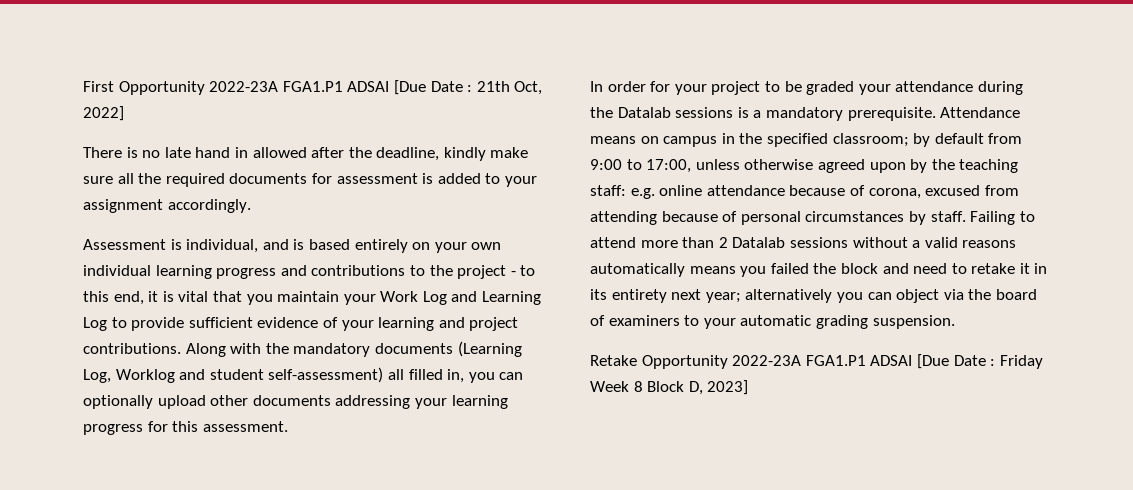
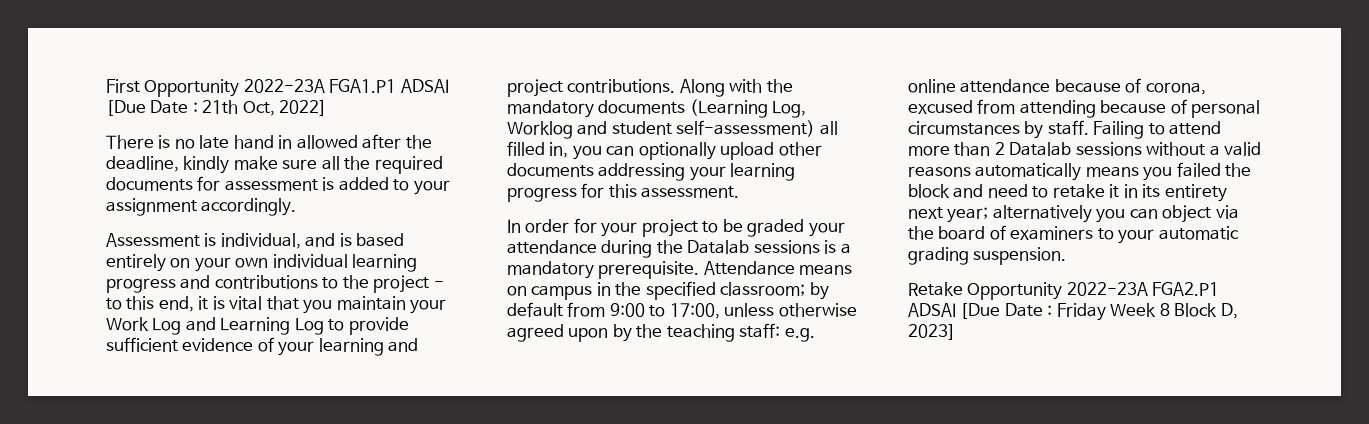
[805,355,866,366] FGA1.P1 -> [1152,282,1220,296] FGA2.P1

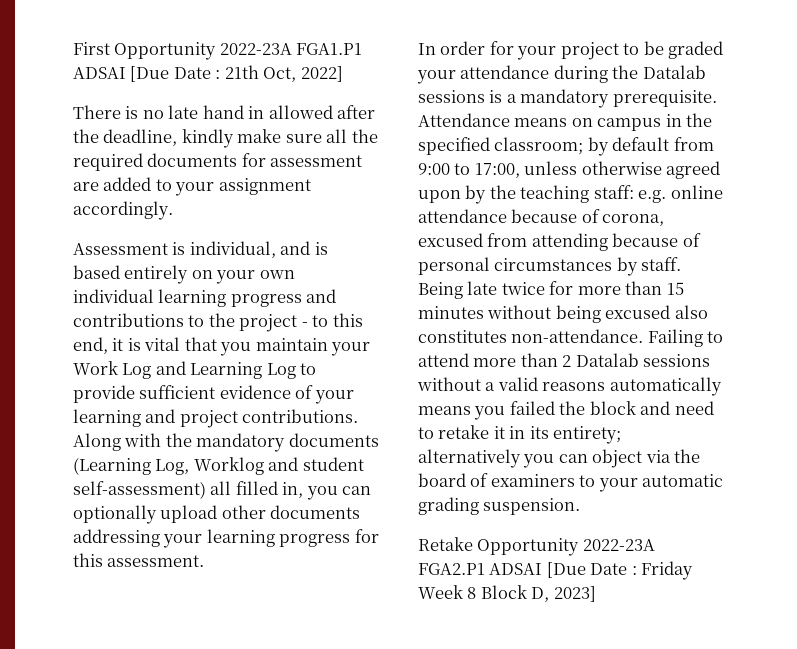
[322,177,335,191] is -> [73,182,99,191] are
(1089, 127) none -> [418,281,684,299] [418,305,708,323] [418,329,644,343] Being late twice for more than 15 minutes without being excused also constitutes non-attendance.
[1164,184,1227,202] [908,207,989,223] entirety next year; -> [553,426,622,444] entirety;

